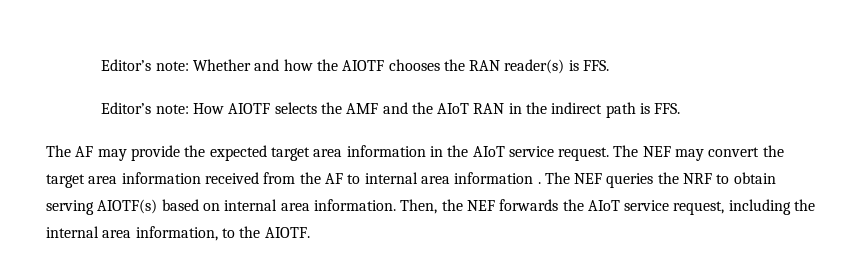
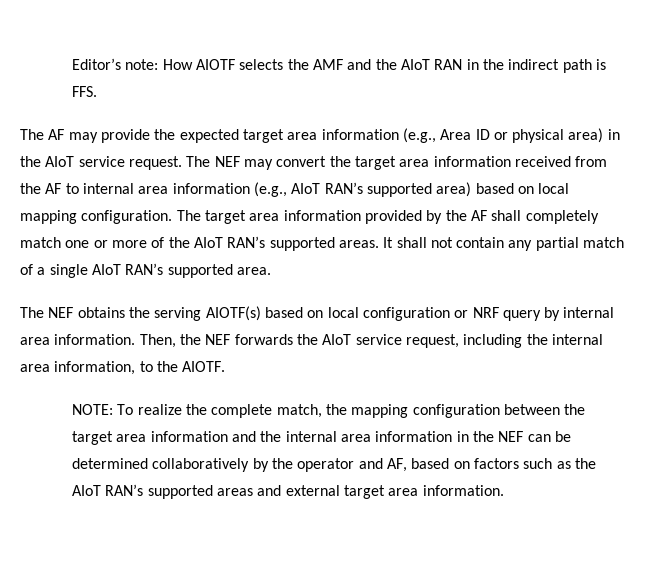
[101,59,610,74] [101,102,189,114] Editor’s note: Whether and how the AIOTF chooses the RAN reader(s) is FFS. // Editor’s note: -> [72,58,159,70] Editor’s note:
(426, 151) none -> [402,128,604,143] (e.g., Area ID or physical area)
[537,172,776,188] [46,199,220,215] . The NEF queries the NRF to obtain serving AIOTF(s) based on -> [253,182,570,197] [20,210,599,224] [20,236,625,251] [20,263,271,278] [20,306,561,321] (e.g., AIoT RAN’s supported area) based on local mapping configuration. The target area information provided by the AF shall completely match one or more of the AIoT RAN’s supported areas. It shall not contain any partial match of a single AIoT RAN’s supported area. // The NEF obtains the serving AIOTF(s) based on local configuration or NRF query by
(310, 232) none -> [72,404,586,418] [72,431,571,445] [72,458,596,472] [72,484,504,499] // NOTE: To realize the complete match, the mapping configuration between the target area information and the internal area information in the NEF can be determined collaboratively by the operator and AF, based on factors such as the AIoT RAN’s supported areas and external target area information.

